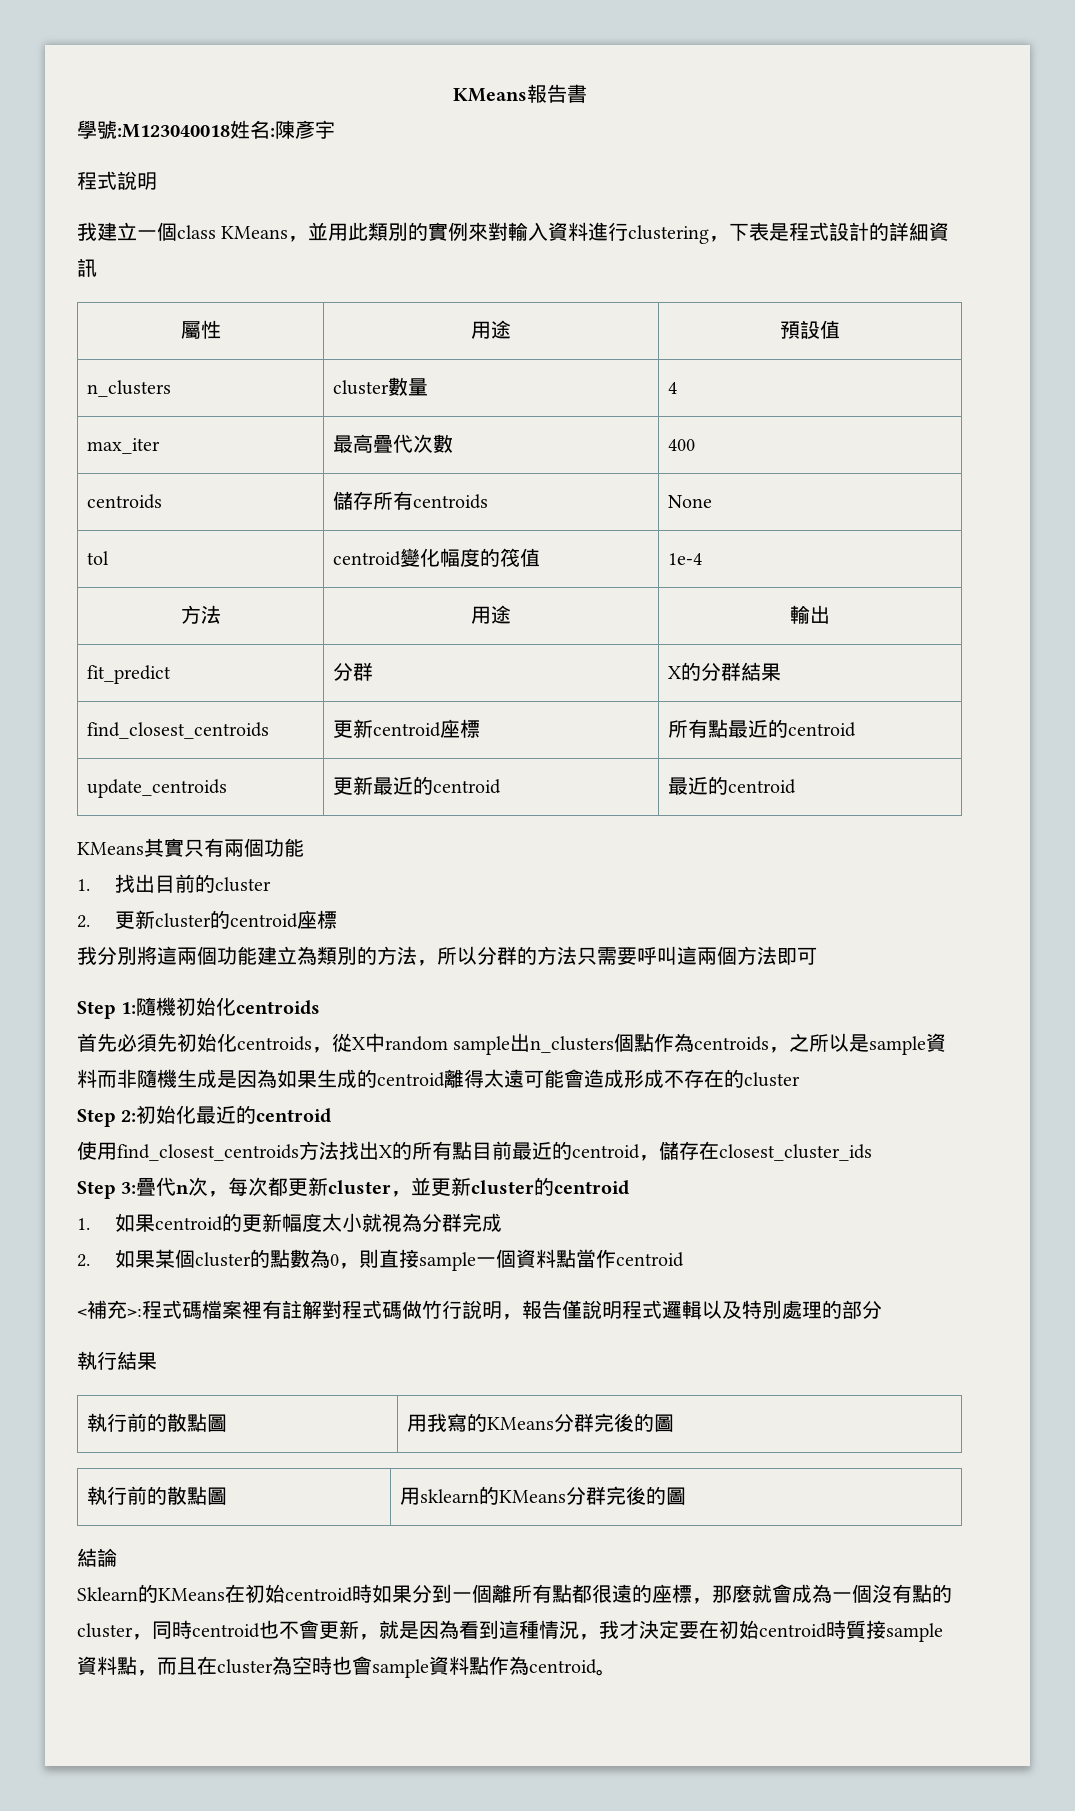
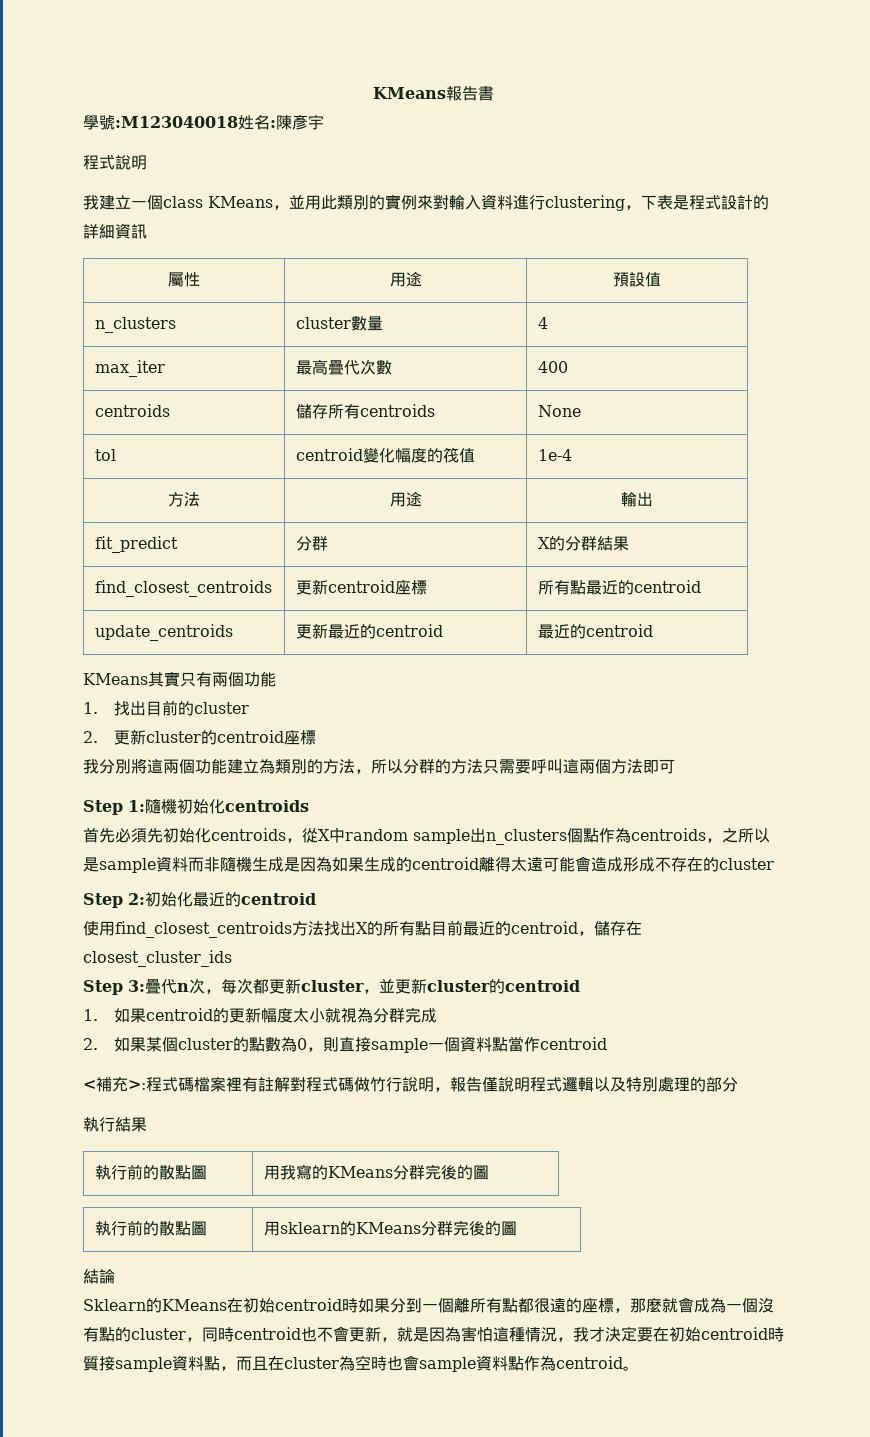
[459,1620,499,1639] 看到 -> [461,1326,493,1342] 害怕

